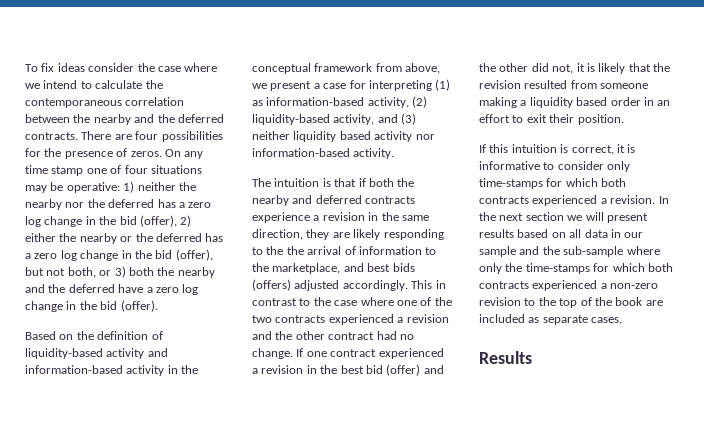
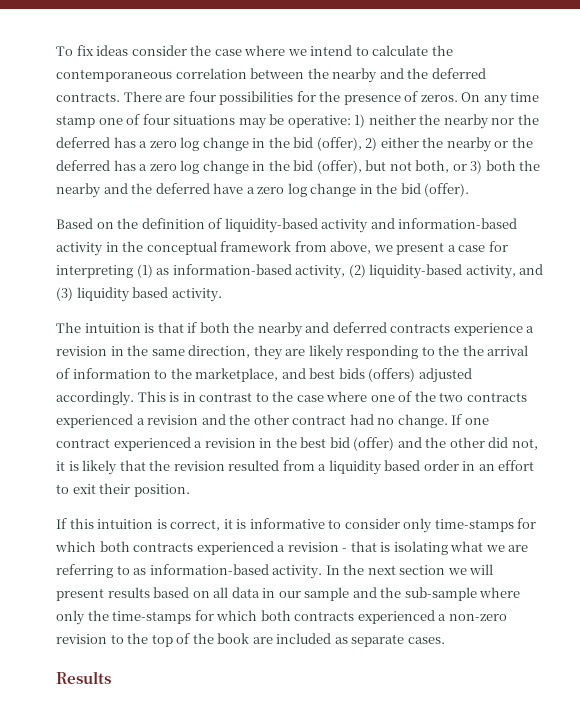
[252,131,435,142] [252,148,350,157] neither liquidity based activity nor information-based -> [76,287,169,302] liquidity based
(433, 284) none -> [169,392,180,402] is
[600,83,649,89] [479,97,517,108] someone making -> (315, 465) none
[610,195,656,204] revision. -> [287,541,529,555] [56,564,323,579] revision - that is isolating what we are referring to as information-based activity.

